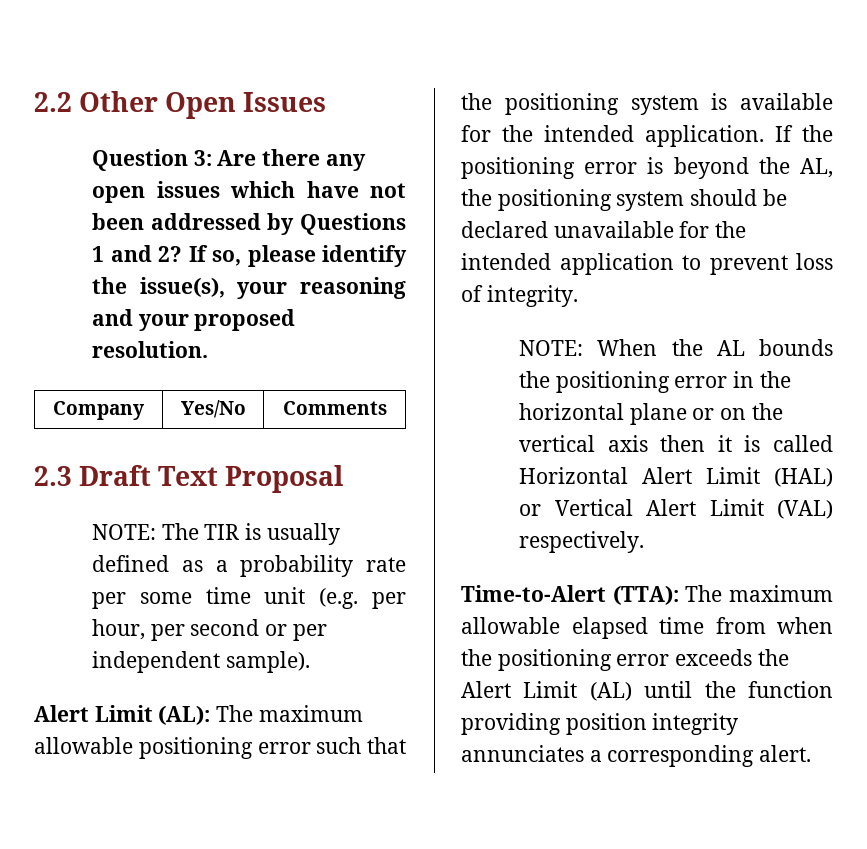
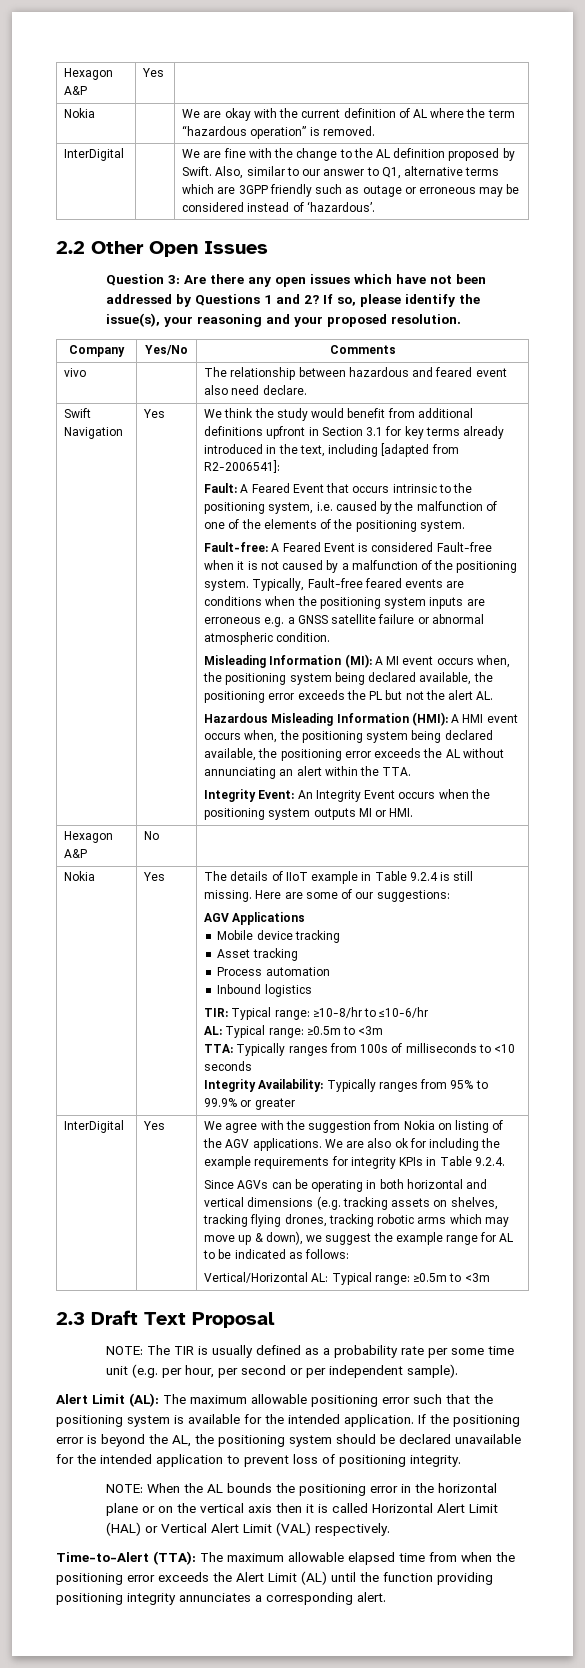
(34, 102) none -> [64,68,114,80] [64,86,88,95] [142,68,165,77] [64,108,96,118] [182,108,515,121] [182,125,375,139] [64,148,125,161] [182,148,515,161] [182,166,500,179] [182,184,520,197] [182,201,375,212] Hexagon A&P | Yes | // Nokia | | We are okay with the current definition of AL where the term “hazardous operation” is removed. // InterDigital | | We are fine with the change to the AL definition proposed by Swift. Also, similar to our answer to Q1, alternative terms which are 3GPP friendly such as outage or erroneous may be considered instead of ‘hazardous’. //
(387, 408) none -> [64,368,87,377] [204,367,507,380] [204,385,307,395] [64,408,92,418] [64,427,124,439] [143,409,166,418] [204,408,473,421] [204,426,504,439] [204,443,459,457] [204,460,281,473] [204,483,472,493] [204,501,497,514] [204,519,465,532] [204,542,492,552] [204,560,518,573] [204,578,465,591] [204,596,485,609] [204,614,484,627] [204,632,331,645] [204,654,510,668] [203,672,493,685] [204,690,494,703] [204,712,518,726] [204,730,493,743] [204,748,504,761] [204,766,412,779] [204,789,490,802] [204,808,414,820] [64,831,114,843] [64,849,88,858] [144,831,160,840] [64,871,96,881] [143,872,166,881] [204,871,474,884] [204,889,450,902] [204,912,306,925] [217,930,340,943] [217,948,298,961] [217,967,330,976] [217,984,312,997] [204,1007,429,1020] [204,1025,384,1038] [204,1043,515,1056] [204,1061,253,1071] [204,1079,488,1092] [204,1098,295,1110] [64,1120,125,1133] [143,1121,166,1130] [204,1120,504,1133] [203,1138,501,1151] [204,1156,505,1169] [204,1179,487,1192] [204,1196,498,1210] [203,1214,509,1227] [204,1231,514,1245] [203,1249,350,1259] [204,1272,490,1285] // vivo | | The relationship between hazardous and feared event also need declare. // Swift Navigation | Yes | We think the study would benefit from additional definitions upfront in Section 3.1 for key terms already introduced in the text, including [adapted from R2-2006541]: // Fault: A Feared Event that occurs intrinsic to the positioning system, i.e. caused by the malfunction of one of the elements of the positioning system. // Fault-free: A Feared Event is considered Fault-free when it is not caused by a malfunction of the positioning system. Typically, Fault-free feared events are conditions when the positioning system inputs are erroneous e.g. a GNSS satellite failure or abnormal atmospheric condition. // Misleading Information (MI): A MI event occurs when, the positioning system being declared available, the positioning error exceeds the PL but not the alert AL. // Hazardous Misleading Information (HMI): A HMI event occurs when, the positioning system being declared available, the positioning error exceeds the AL without annunciating an alert within the TTA. // Integrity Event: An Integrity Event occurs when the positioning system outputs MI or HMI. // Hexagon A&P | No | // Nokia | Yes | The details of IIoT example in Table 9.2.4 is still missing. Here are some of our suggestions: // AGV Applications // Mobile device tracking // Asset tracking // Process automation // Inbound logistics // TIR: Typical range: ≥10-8/hr to ≤10-6/hr // AL: Typical range: ≥0.5m to <3m // TTA: Typically ranges from 100s of milliseconds to <10 seconds // Integrity Availability: Typically ranges from 95% to 99.9% or greater // InterDigital | Yes | We agree with the suggestion from Nokia on listing of the AGV applications. We are also ok for including the example requirements for integrity KPIs in Table 9.2.4. // Since AGVs can be operating in both horizontal and vertical dimensions (e.g. tracking assets on shelves, tracking flying drones, tracking robotic arms which may move up & down), we suggest the example range for AL to be indicated as follows: // Vertical/Horizontal AL: Typical range: ≥0.5m to <3m
(483, 293) none -> [339,1455,406,1467] positioning
[565,713,647,735] position -> [56,1593,123,1605] positioning

